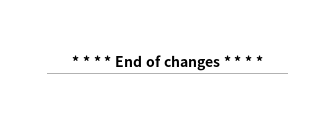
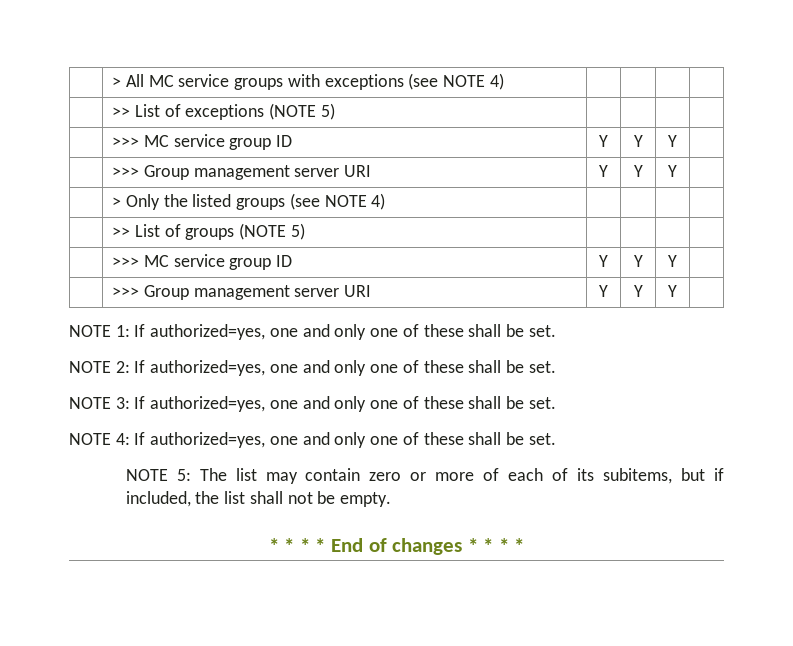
(72, 61) none -> [112,73,504,90] [112,103,335,120] [112,134,293,150] [599,135,608,147] [633,135,643,147] [668,135,677,147] [112,165,372,180] [599,165,608,177] [633,165,643,177] [668,165,677,177] [112,193,386,210] [112,223,305,240] [112,254,293,270] [599,255,608,267] [633,255,643,267] [668,255,677,267] [112,285,372,300] [599,285,608,297] [633,285,643,297] [668,285,677,297] [69,324,556,340] [69,360,556,376] [69,396,556,412] [69,432,556,448] [125,468,725,484] [125,491,392,507] | > All MC service groups with exceptions (see NOTE 4) | | | | // | >> List of exceptions (NOTE 5) | | | | // | >>> MC service group ID | Y | Y | Y | // | >>> Group management server URI | Y | Y | Y | // | > Only the listed groups (see NOTE 4) | | | | // | >> List of groups (NOTE 5) | | | | // | >>> MC service group ID | Y | Y | Y | // | >>> Group management server URI | Y | Y | Y | // NOTE 1: If authorized=yes, one and only one of these shall be set. // NOTE 2: If authorized=yes, one and only one of these shall be set. // NOTE 3: If authorized=yes, one and only one of these shall be set. // NOTE 4: If authorized=yes, one and only one of these shall be set. // NOTE 5: The list may contain zero or more of each of its subitems, but if included, the list shall not be empty. //

